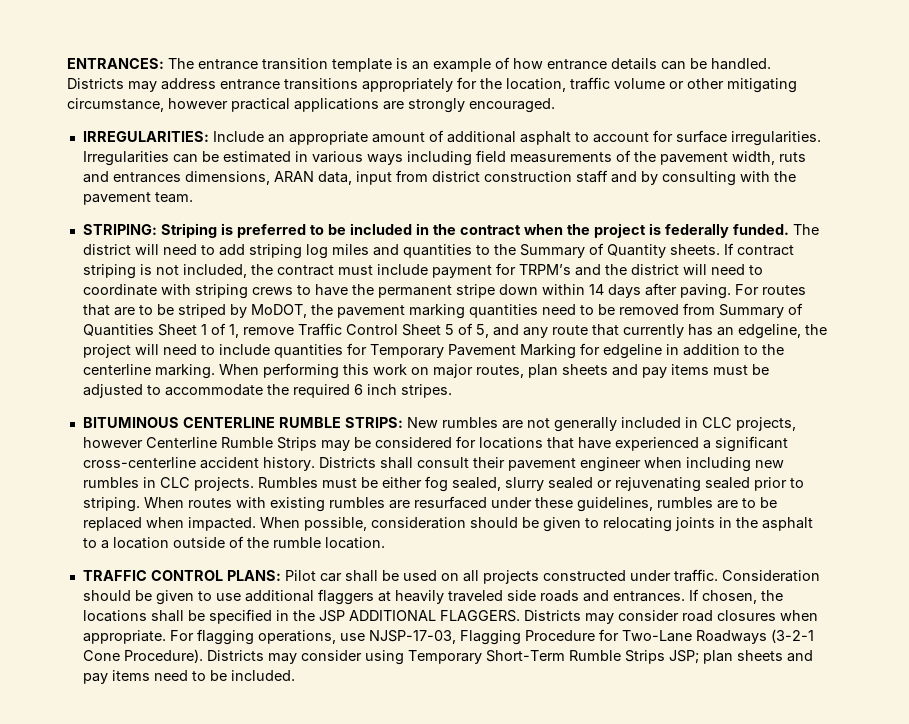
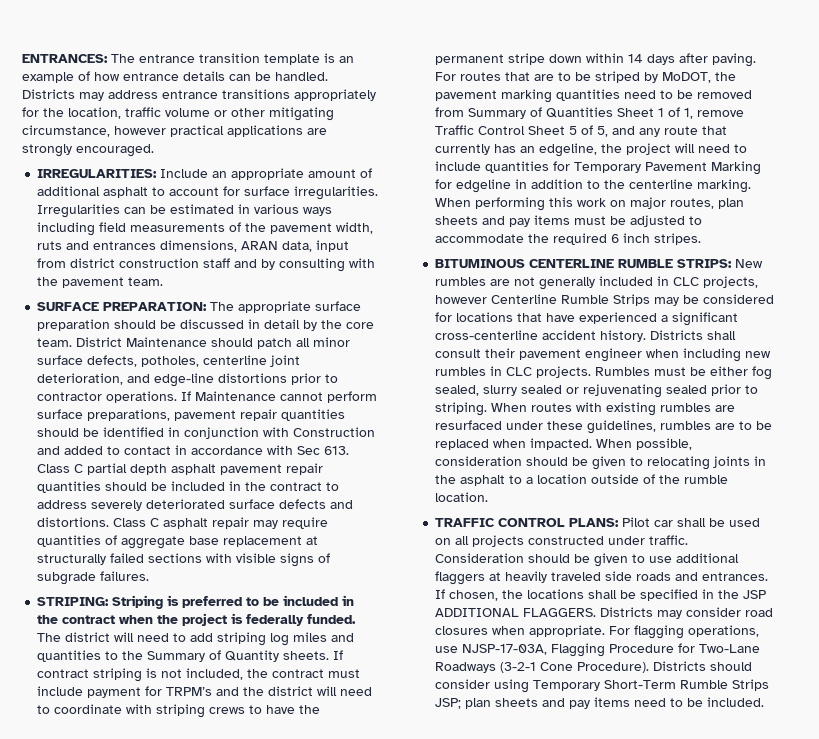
(193, 197) none -> [37,301,362,313] [37,319,375,331] [37,337,351,349] [37,355,301,367] [37,373,339,387] [37,391,378,403] [37,409,346,421] [37,427,376,439] [37,445,350,455] [37,463,324,475] [37,481,340,493] [37,499,354,511] [37,517,329,529] [37,535,319,549] [37,553,331,567] [37,571,150,585] // SURFACE PREPARATION: The appropriate surface preparation should be discussed in detail by the core team. District Maintenance should patch all minor surface defects, potholes, centerline joint deterioration, and edge-line distortions prior to contractor operations. If Maintenance cannot perform surface preparations, pavement repair quantities should be identified in conjunction with Construction and added to contact in accordance with Sec 613. Class C partial depth asphalt pavement repair quantities should be included in the contract to address severely deteriorated surface defects and distortions. Class C asphalt repair may require quantities of aggregate base replacement at structurally failed sections with visible signs of subgrade failures.
[368,630,456,644] NJSP-17-03, -> [462,644,548,655] NJSP-17-03A,
[267,653,297,664] may -> [710,662,753,671] should

